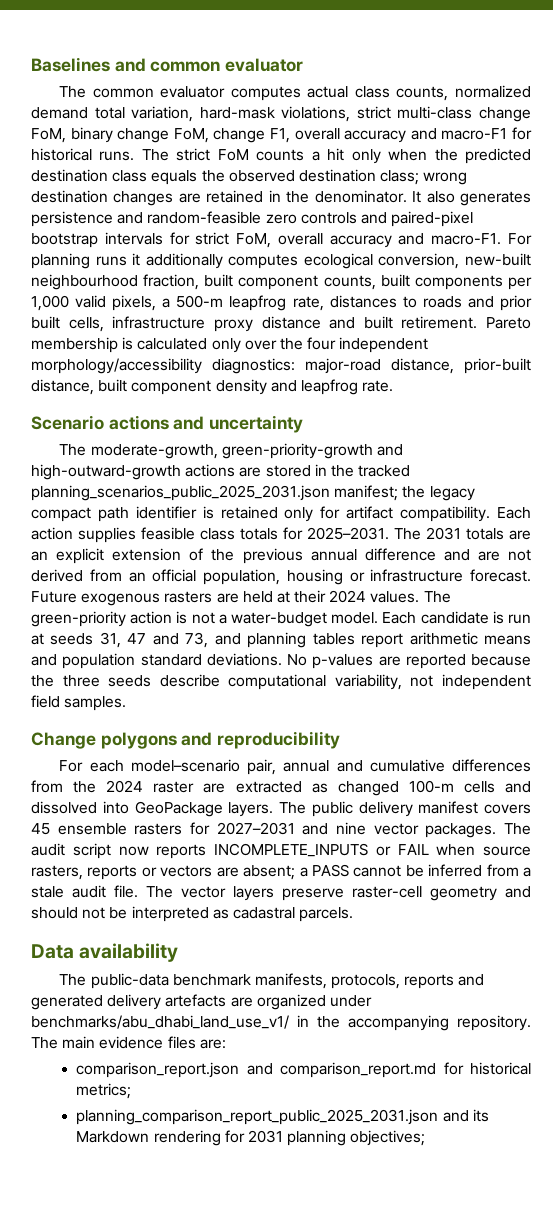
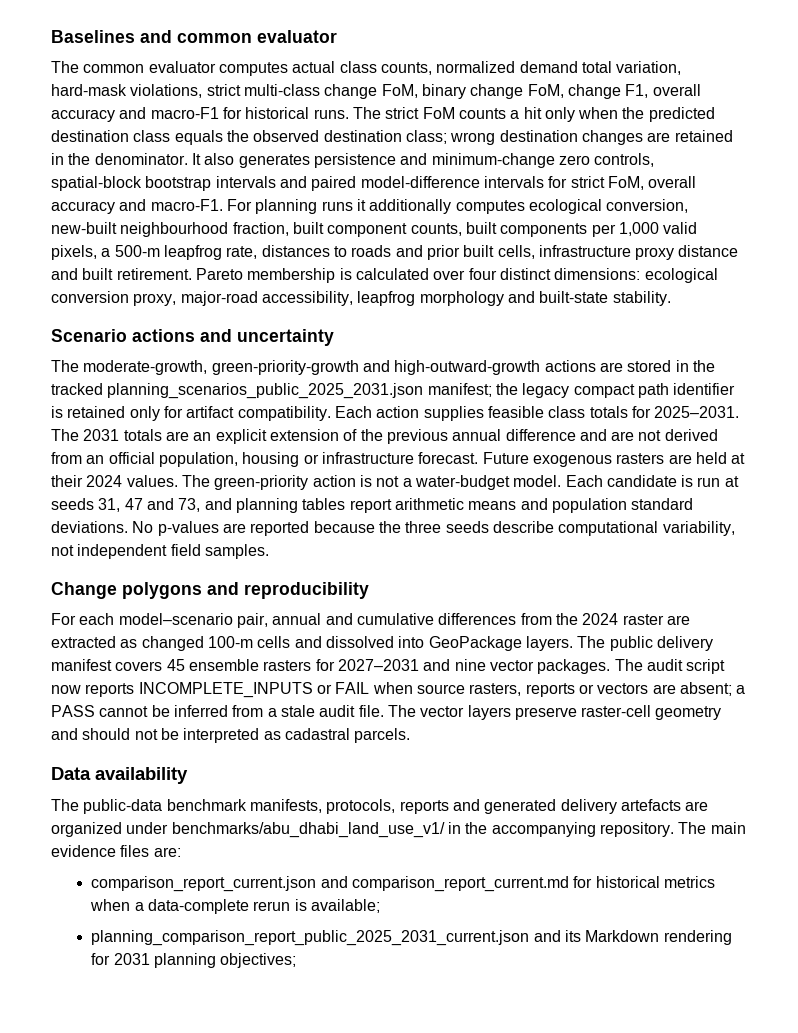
[147,211,474,227] [31,233,98,248] random-feasible zero controls and paired-pixel bootstrap -> [431,153,655,168] [51,176,480,191] minimum-change zero controls, spatial-block bootstrap intervals and paired model-difference
[211,337,429,353] [31,358,531,374] [31,379,394,395] only over the four independent morphology/accessibility diagnostics: major-road distance, prior-built distance, built component density and leapfrog rate. -> [433,268,718,283] [51,291,671,306] over four distinct dimensions: ecological conversion proxy, major-road accessibility, leapfrog morphology and built-state stability.
[76,1062,531,1078] [76,1083,132,1099] [76,1109,439,1125] comparison_report.json and comparison_report.md for historical metrics; // planning_comparison_report_public_2025_2031.json -> [91,876,715,892] [90,899,380,914] [91,930,530,946] comparison_report_current.json and comparison_report_current.md for historical metrics when a data-complete rerun is available; // planning_comparison_report_public_2025_2031_current.json

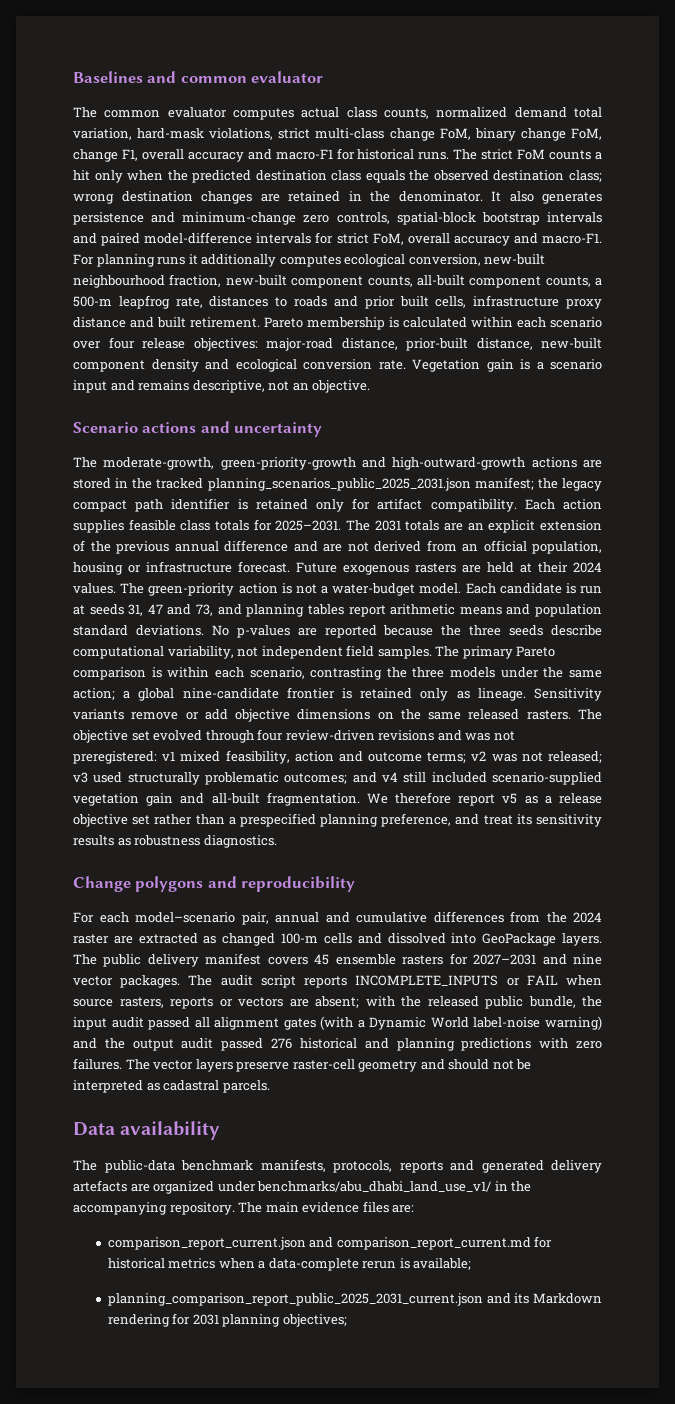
[292,222,698,237] [51,245,97,260] built component counts, built components per 1,000 valid pixels, -> [225,275,591,288] new-built component counts, all-built component counts,
[433,268,718,283] [51,291,671,306] over four distinct dimensions: ecological conversion proxy, major-road accessibility, leapfrog morphology and built-state stability. -> [471,317,602,328] [73,337,602,351] [73,359,602,372] [73,380,371,393] within each scenario over four release objectives: major-road distance, prior-built distance, new-built component density and ecological conversion rate. Vegetation gain is a scenario input and remains descriptive, not an objective.
(269, 551) none -> [435,646,556,659] [73,667,602,680] [73,687,602,701] [73,709,602,722] [73,729,515,743] [73,750,602,764] [73,772,602,785] [73,792,602,806] [73,813,602,827] [73,835,277,848] The primary Pareto comparison is within each scenario, contrasting the three models under the same action; a global nine-candidate frontier is retained only as lineage. Sensitivity variants remove or add objective dimensions on the same released rasters. The objective set evolved through four review-driven revisions and was not preregistered: v1 mixed feasibility, action and outcome terms; v2 was not released; v3 used structurally problematic outcomes; and v4 still included scenario-supplied vegetation gain and all-built fragmentation. We therefore report v5 as a release objective set rather than a prespecified planning preference, and treat its sensitivity results as robustness diagnostics.
[51,685,81,694] now -> (296, 981) none
[736,685,746,694] [51,705,384,717] a PASS cannot be inferred from a stale audit file. -> [365,996,602,1009] [73,1016,602,1030] [73,1038,602,1051] [73,1058,122,1070] with the released public bundle, the input audit passed all alignment gates (with a Dynamic World label-noise warning) and the output audit passed 276 historical and planning predictions with zero failures.

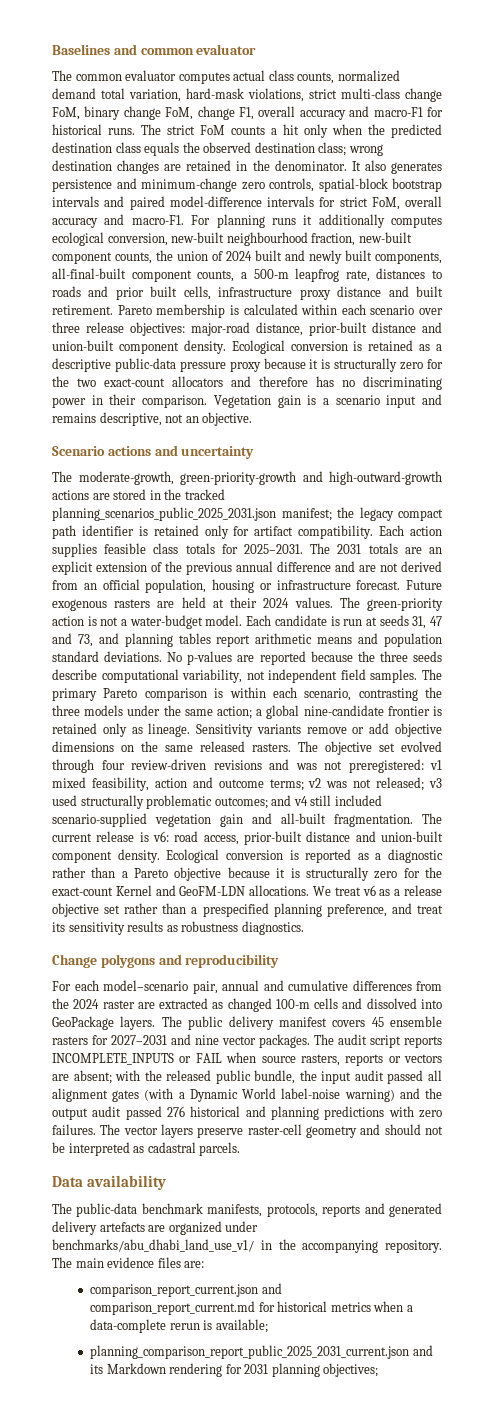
[416,275,465,286] all-built -> [156,250,442,264] [52,268,126,279] the union of 2024 built and newly built components, all-final-built
[108,337,135,349] four -> [52,322,80,333] three
[476,338,602,350] [73,359,406,372] distance, new-built component density and ecological conversion rate. -> [372,322,442,333] [52,340,442,354] [52,358,444,372] [52,376,442,390] [52,394,208,408] distance and union-built component density. Ecological conversion is retained as a descriptive public-data pressure proxy because it is structurally zero for the two exact-count allocators and therefore has no discriminating power in their comparison.
[366,792,518,806] We therefore report v5 -> [422,813,442,824] [52,831,443,845] [52,849,443,863] [52,867,443,881] [52,885,376,896] The current release is v6: road access, prior-built distance and union-built component density. Ecological conversion is reported as a diagnostic rather than a Pareto objective because it is structurally zero for the exact-count Kernel and GeoFM-LDN allocations. We treat v6

